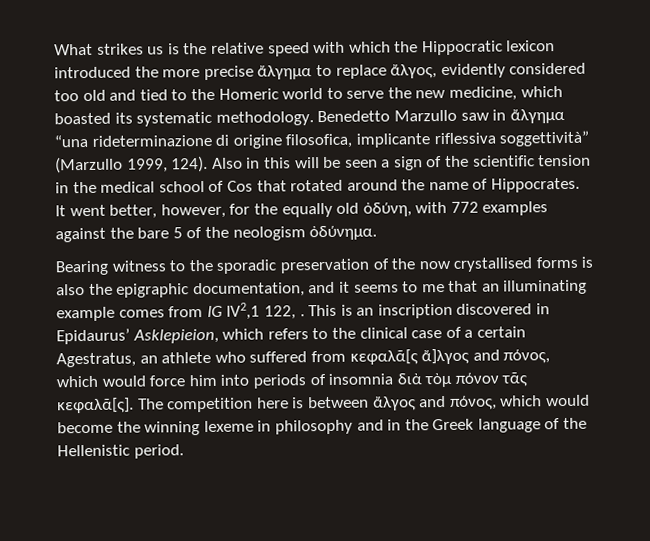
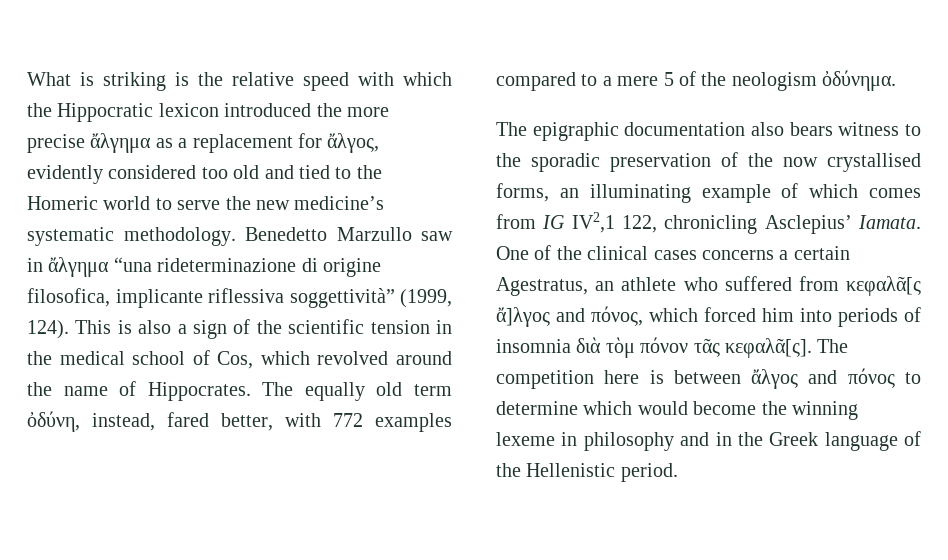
[96,43,165,55] strikes us -> [80,72,166,91] is striking
[315,64,387,79] to replace -> [155,133,322,153] as a replacement for
[449,86,563,101] [54,112,133,125] medicine, which boasted its -> [294,196,385,210] medicine’s
[55,155,378,174] (Marzullo 1999, 124). Also in this will be seen -> [400,289,452,308] [27,320,172,339] (1999, 124). This is also
[226,179,344,192] Cos that rotated -> [217,351,389,369] Cos, which revolved
[55,201,549,219] [55,227,170,243] It went better, however, for the equally old ὀδύνη, with 772 examples against the bare -> [262,382,452,401] [27,411,452,432] [496,72,659,91] The equally old term ὀδύνη, instead, fared better, with 772 examples compared to a mere
[55,260,109,276] Bearing -> [496,122,833,141] The epigraphic documentation also bears
[535,256,594,269] [56,280,479,298] forms is also the epigraphic documentation, and it seems to me that -> [496,183,549,202] forms,
(115, 314) none -> [781,183,859,198] of which
[299,303,551,319] [56,326,462,345] . This is an inscription discovered in Epidaurus’ Asklepieion, which refers to the clinical case of -> [664,215,921,234] [496,245,774,260] chronicling Asclepius’ Iamata. One of the clinical cases concerns
[101,375,186,387] would force -> [704,307,756,322] forced
[449,395,497,410] πόνος, -> [847,368,921,388] [496,401,578,415] πόνος to determine

